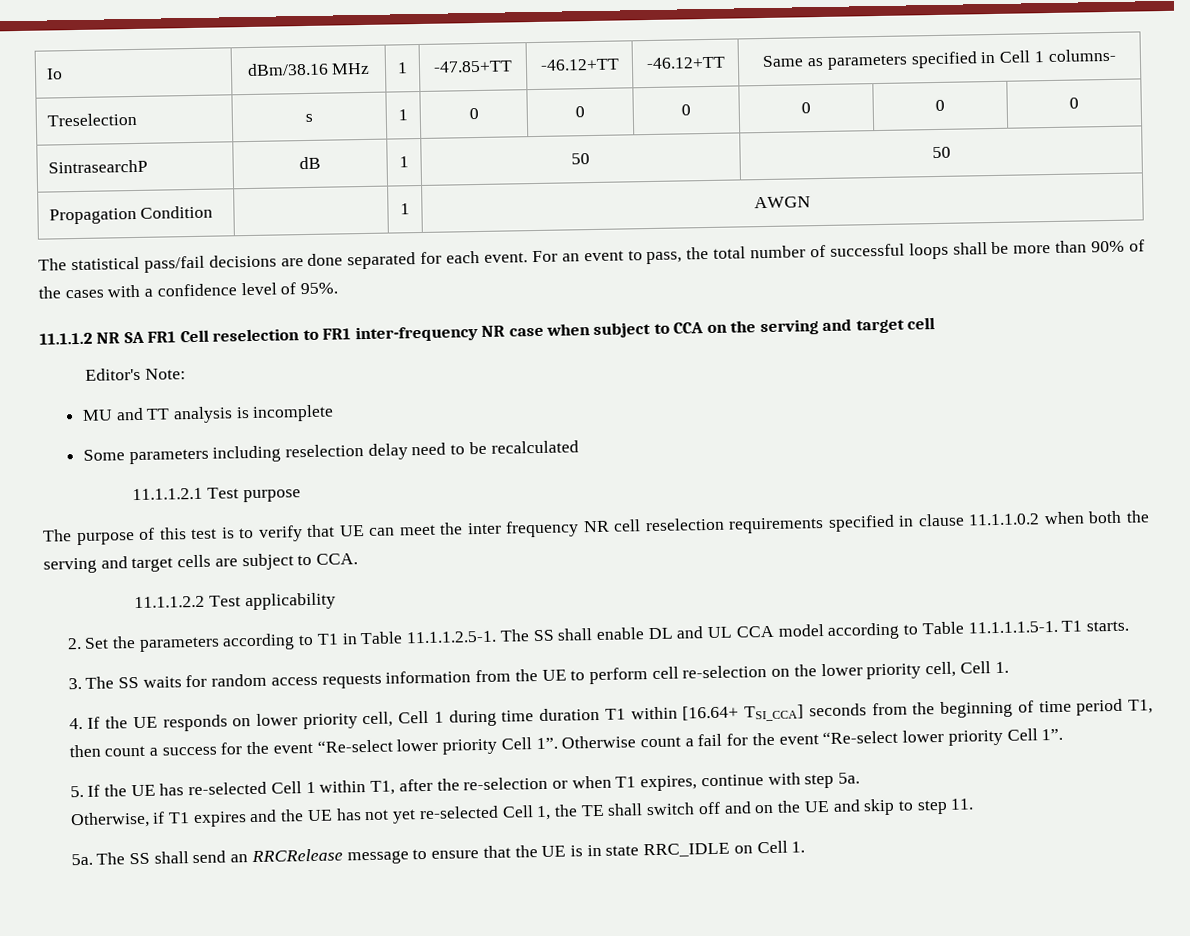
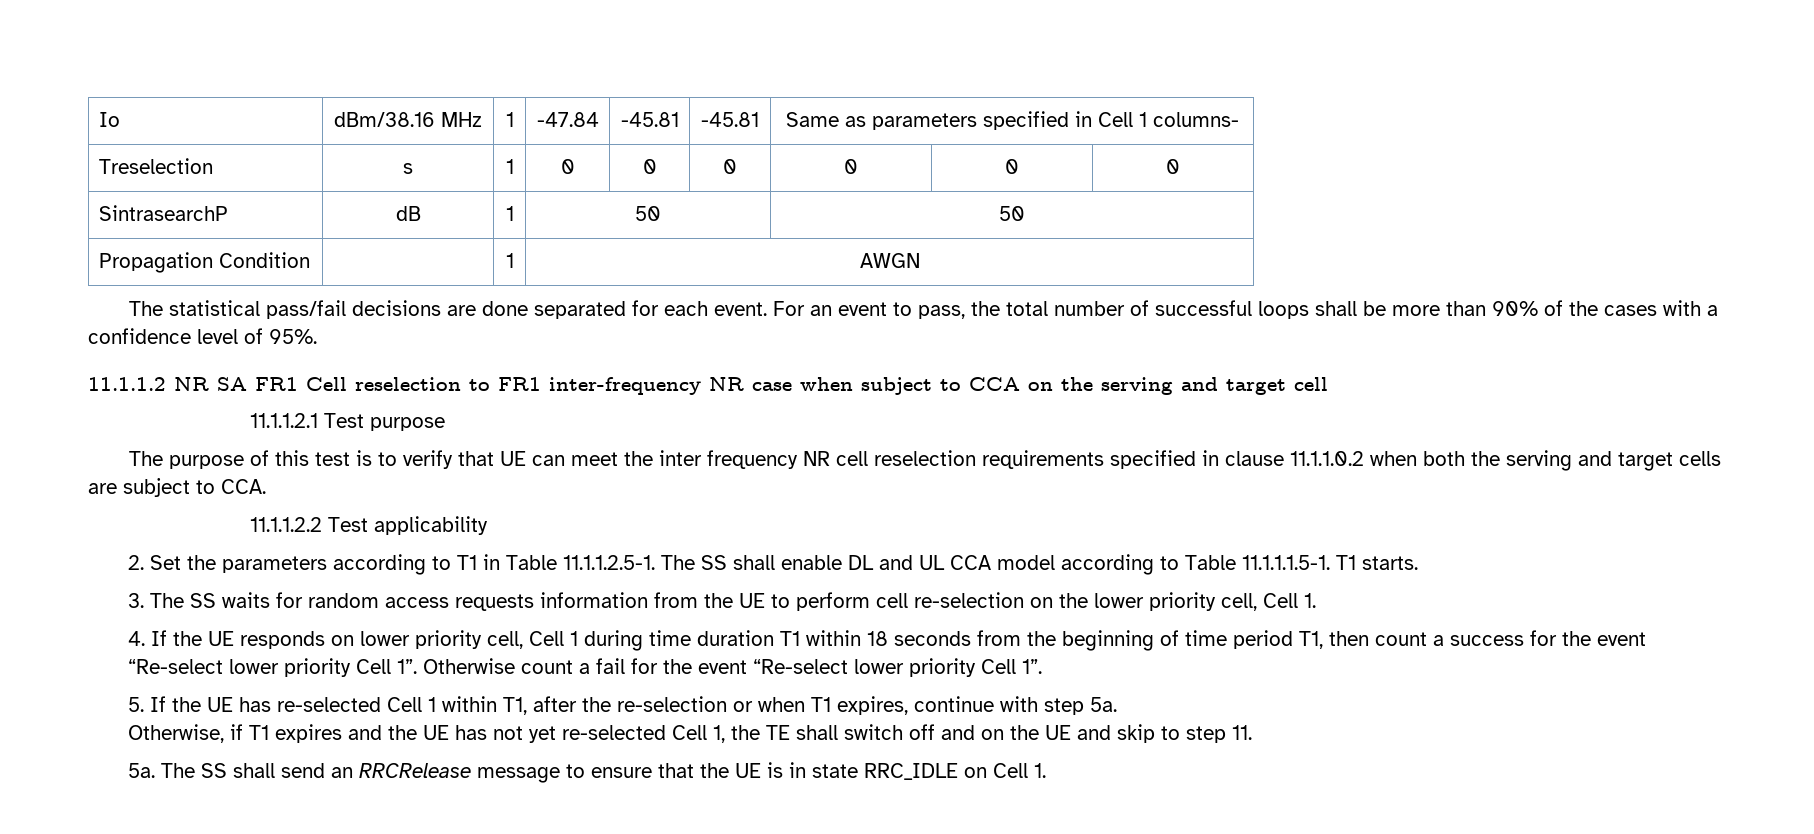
[433,60,513,73] [539,58,620,71] [645,56,726,70] -47.85+TT | -46.12+TT | -46.12+TT -> [536,112,599,127] [620,112,679,127] [701,112,759,127] -47.84 | -45.81 | -45.81
[85,367,186,381] [81,404,335,424] [82,440,579,465] // Editor's Note: // MU and TT analysis is incomplete // Some parameters including reselection delay need to be recalculated -> (1328, 384) none
[682,704,805,722] [16.64+ TSI_CCA] -> [867,631,889,646] 18

